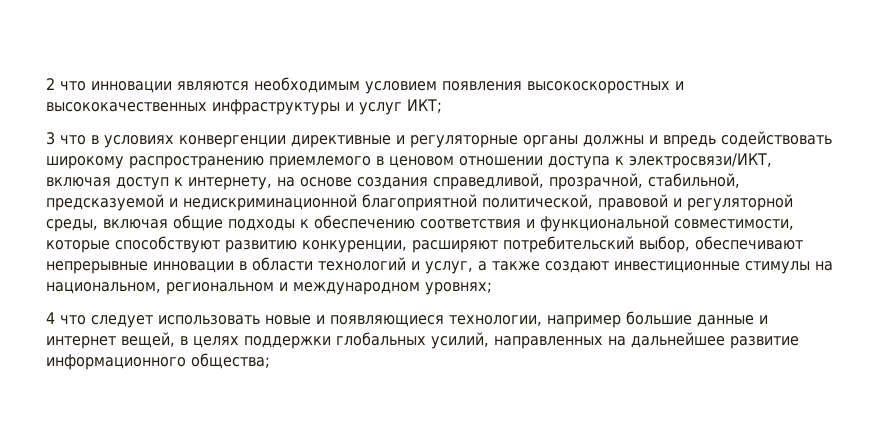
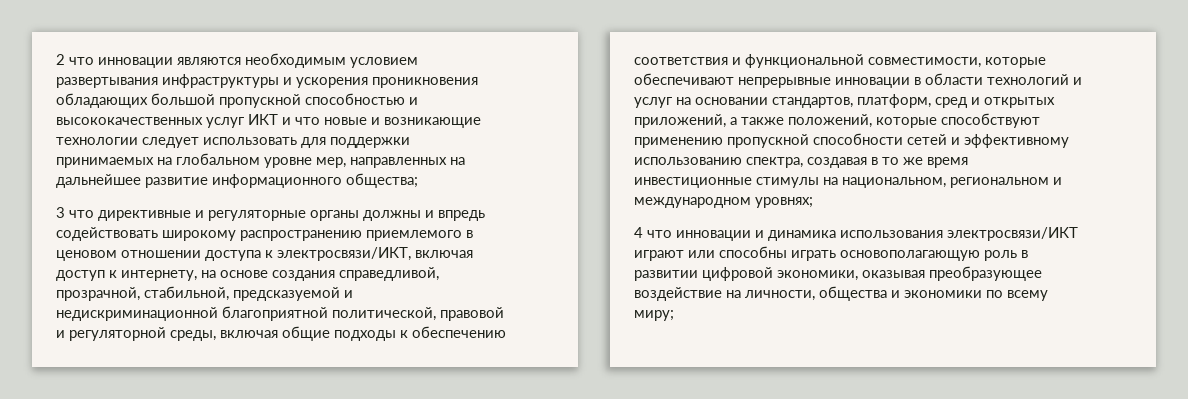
[442,81,684,94] [46,99,442,115] появления высокоскоростных и высококачественных инфраструктуры и услуг ИКТ; -> [56,74,478,88] [56,93,418,108] [56,114,481,128] [56,137,410,148] [56,153,465,168] [56,173,418,188] развертывания инфраструктуры и ускорения проникновения обладающих большой пропускной способностью и высококачественных услуг ИКТ и что новые и возникающие технологии следует использовать для поддержки принимаемых на глобальном уровне мер, направленных на дальнейшее развитие информационного общества;
[91,135,286,148] в условиях конвергенции -> (94, 214) none
[115,236,690,253] способствуют развитию конкуренции, расширяют потребительский выбор, -> (1046, 62) none
[425,261,609,274] услуг, а также создают -> [634,94,1055,108] [634,113,1040,128] [634,133,1069,148] [634,157,968,168] услуг на основании стандартов, платформ, сред и открытых приложений, а также положений, которые способствуют применению пропускной способности сетей и эффективному использованию спектра, создавая в то же время
[91,311,768,328] [46,332,799,349] [46,353,270,370] следует использовать новые и появляющиеся технологии, например большие данные и интернет вещей, в целях поддержки глобальных усилий, направленных на дальнейшее развитие информационного общества; -> [676,227,1078,241] [634,246,1028,261] [634,266,1042,281] [634,286,1048,301] [634,310,674,321] инновации и динамика использования электросвязи/ИКТ играют или способны играть основополагающую роль в развитии цифровой экономики, оказывая преобразующее воздействие на личности, общества и экономики по всему миру;

